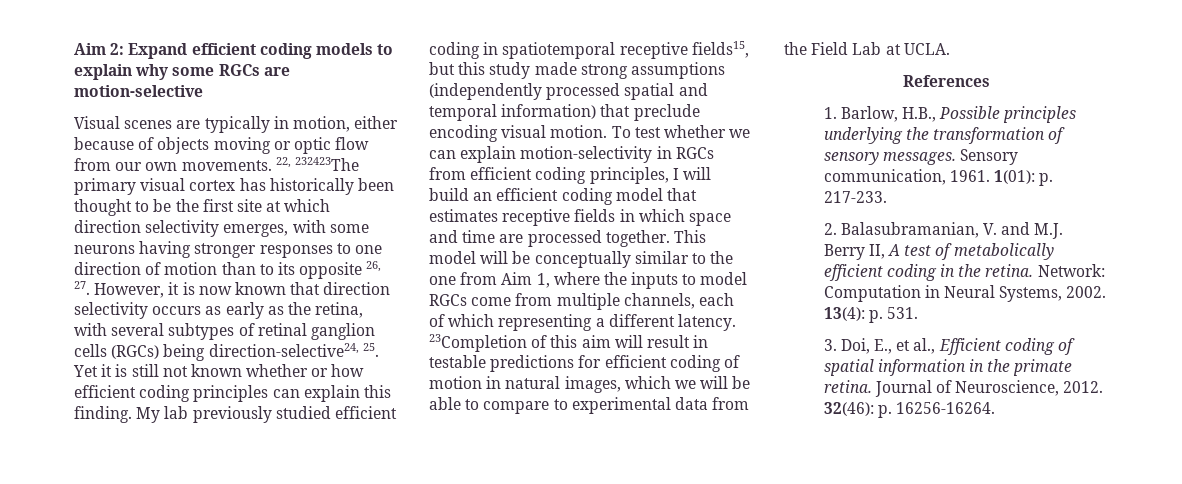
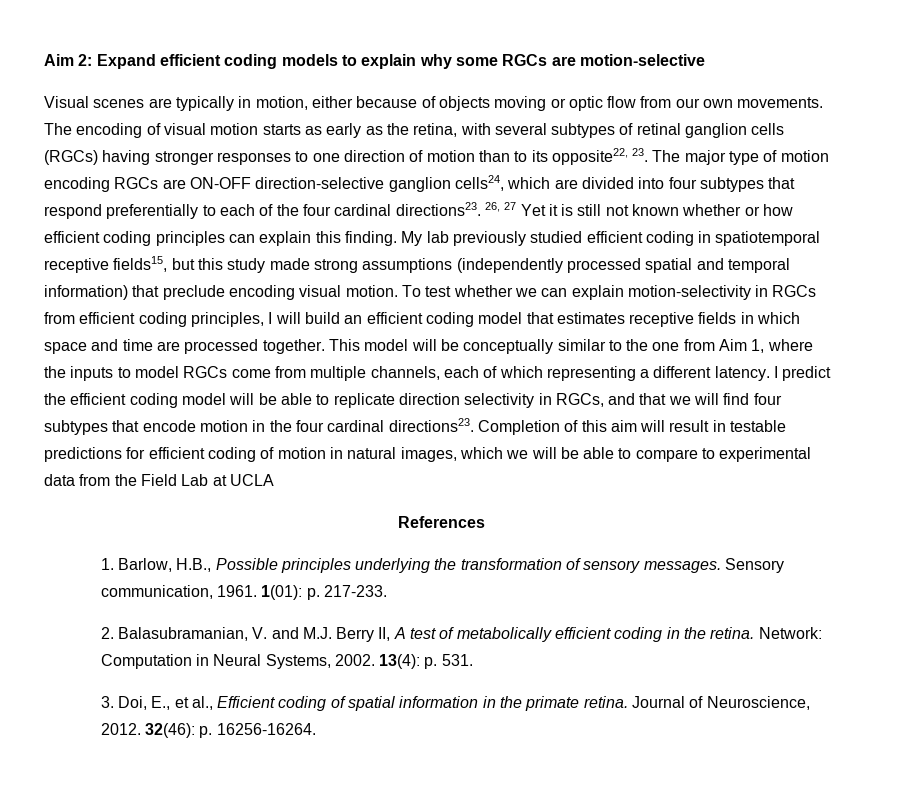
[275,157,359,171] [74,178,394,195] [74,199,331,216] [74,220,369,237] [74,241,382,258] [74,261,382,279] [74,281,391,298] [74,302,202,319] 22, 232423The primary visual cortex has historically been thought to be the first site at which direction selectivity emerges, with some neurons having stronger responses to one direction of motion than to its opposite 26, 27. However, it is now known that direction selectivity occurs -> [44,123,301,138] The encoding of visual motion starts
[163,343,379,361] being direction-selective24, 25. -> [102,148,829,165] [44,175,796,192] [44,202,517,219] having stronger responses to one direction of motion than to its opposite22, 23. The major type of motion encoding RGCs are ON-OFF direction-selective ganglion cells24, which are divided into four subtypes that respond preferentially to each of the four cardinal directions23. 26, 27
[429,334,527,352] 23Completion -> [774,366,832,381] [44,393,782,408] [44,418,560,435] I predict the efficient coding model will be able to replicate direction selectivity in RGCs, and that we will find four subtypes that encode motion in the four cardinal directions23. Completion
[903,43,950,55] UCLA. -> [229,474,274,486] UCLA

